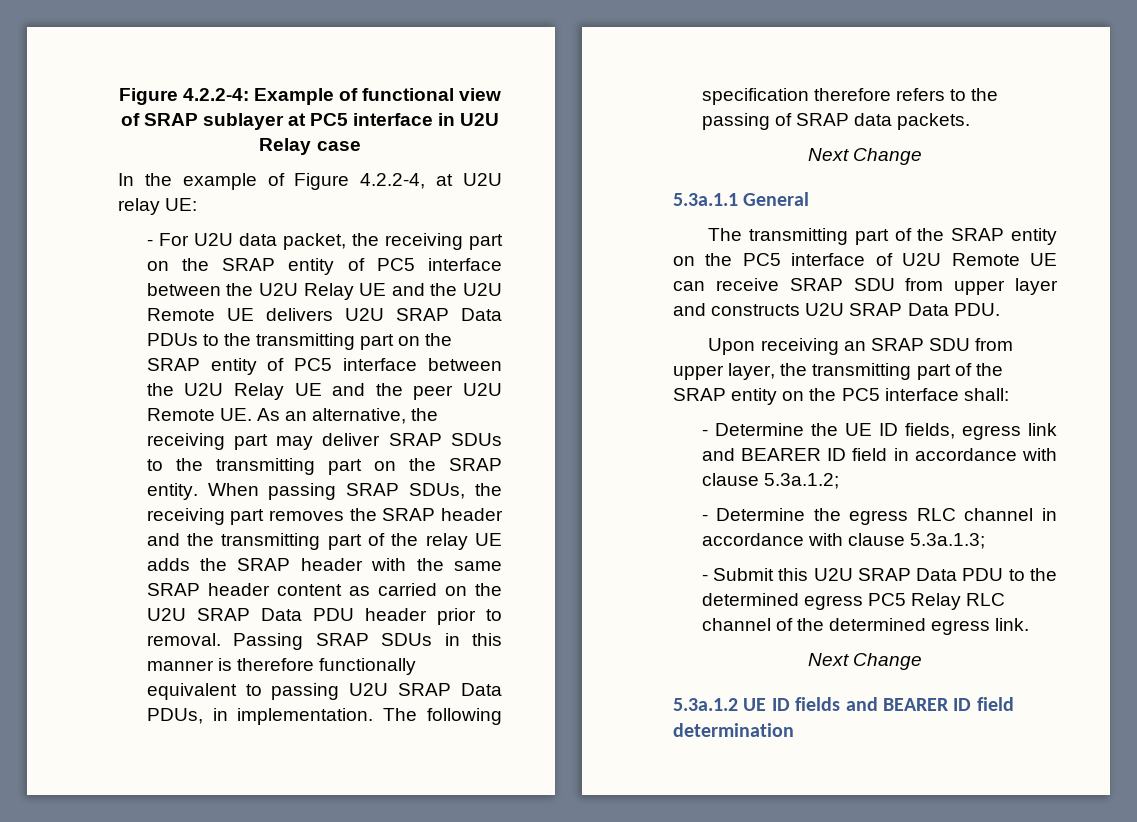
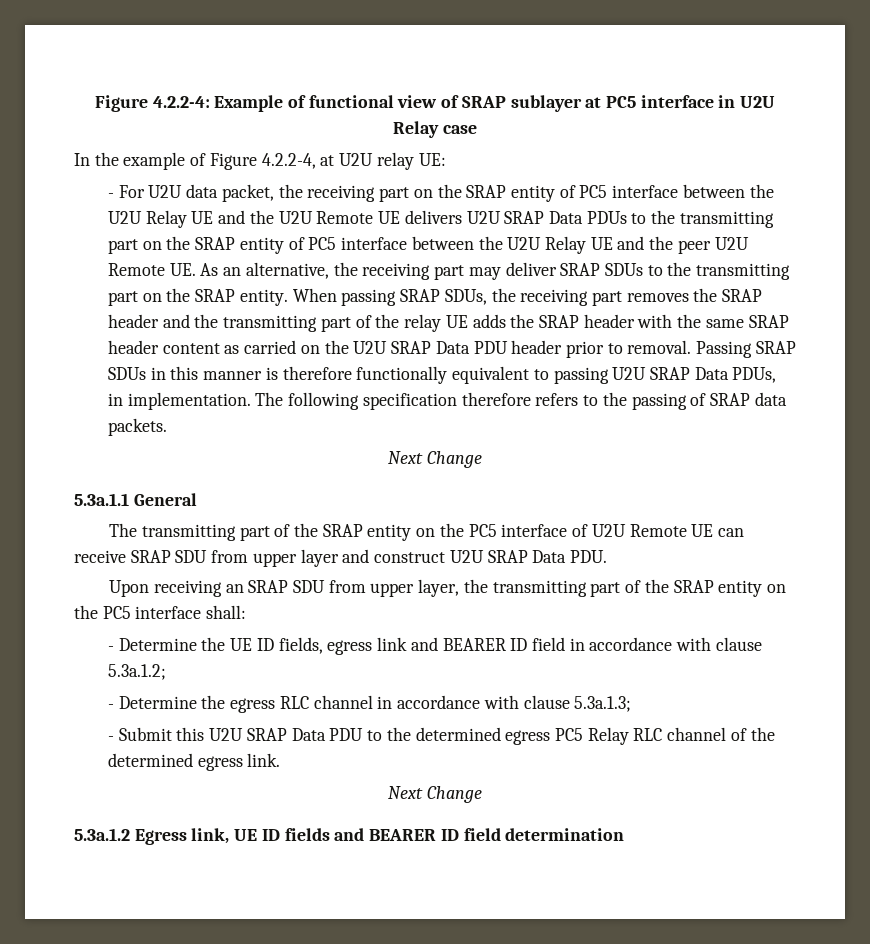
[711,304,801,316] constructs -> [374,552,446,563] construct
(738, 704) none -> [134,828,230,845] Egress link,

